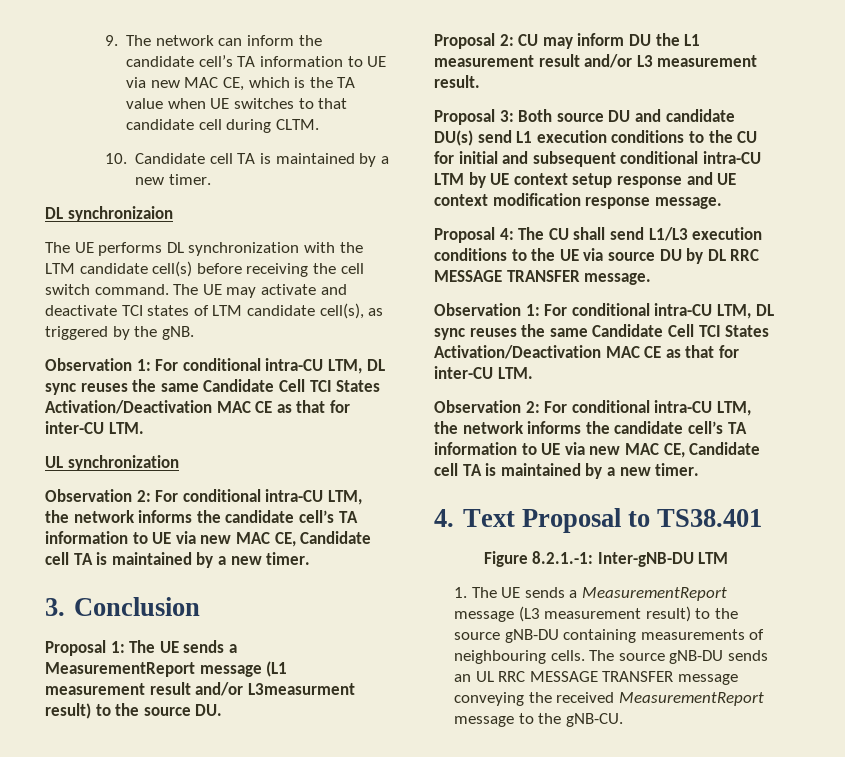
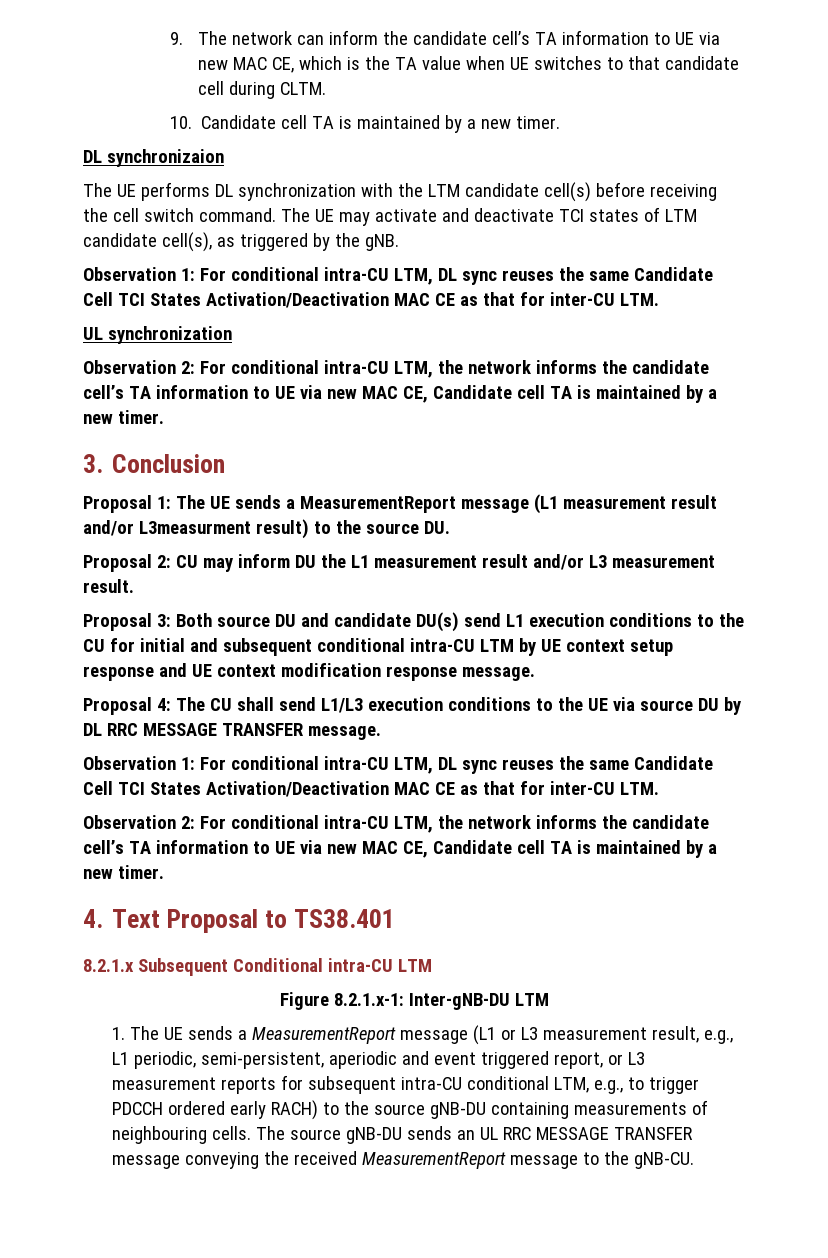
(762, 518) none -> [83,958,432,976] // 8.2.1.x Subsequent Conditional intra-CU LTM
[532,551,594,564] 8.2.1.-1: -> [333,993,404,1006] 8.2.1.x-1:
[518,606,691,622] (L3 measurement result) -> [472,1025,733,1045] [111,1051,645,1069] [111,1075,699,1094] [111,1100,318,1120] (L1 or L3 measurement result, e.g., L1 periodic, semi-persistent, aperiodic and event triggered report, or L3 measurement reports for subsequent intra-CU conditional LTM, e.g., to trigger PDCCH ordered early RACH)

